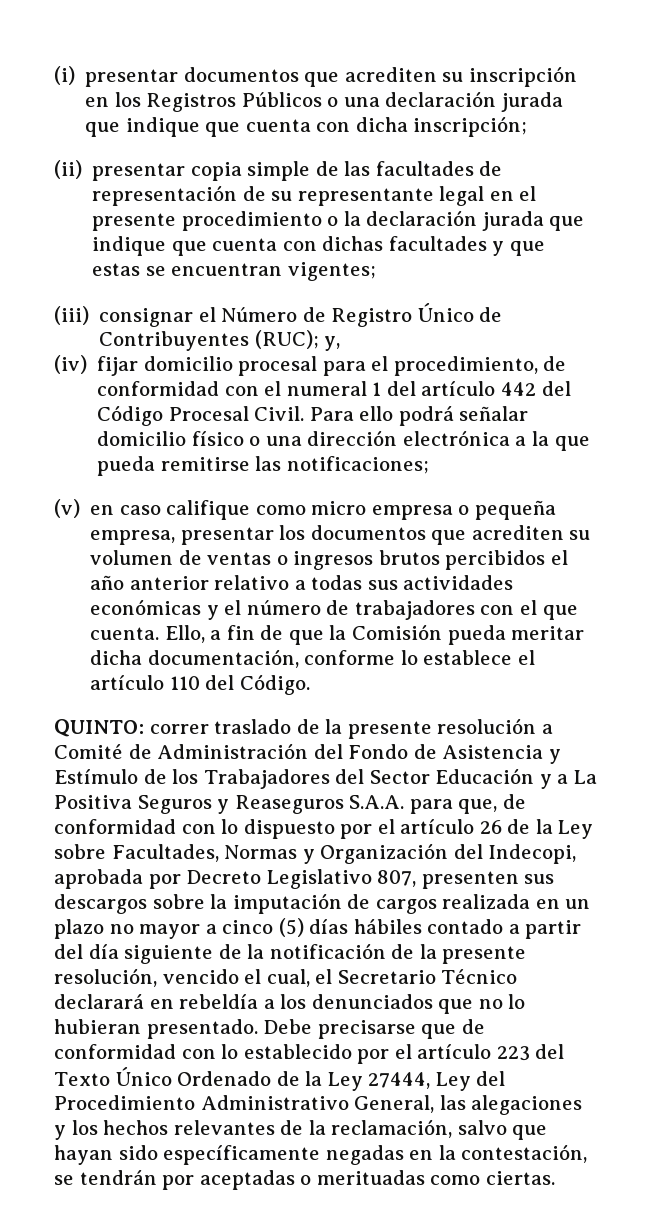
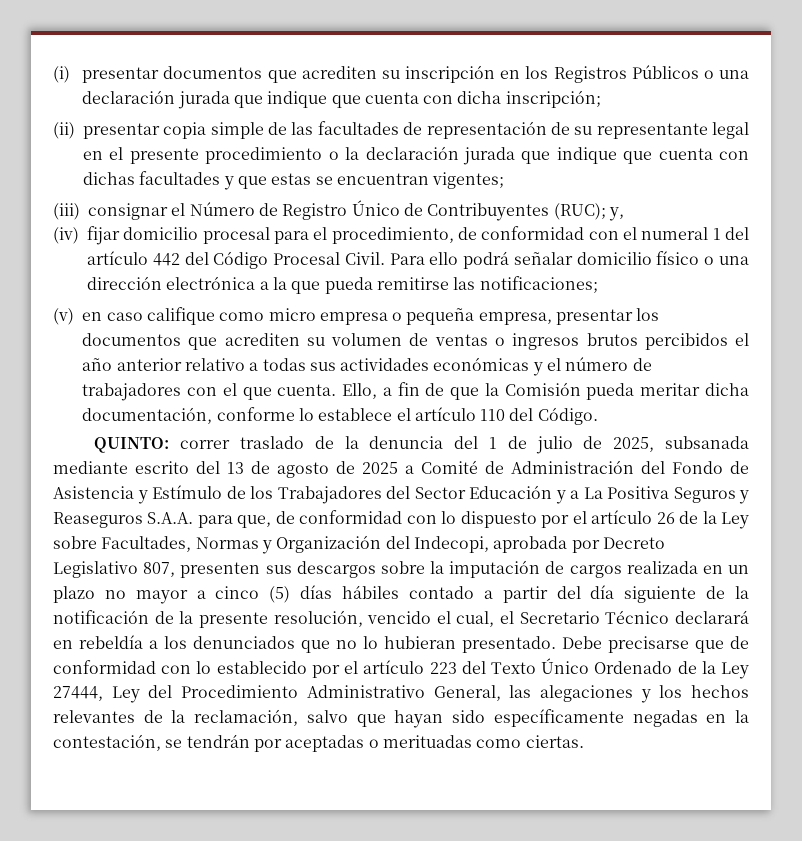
[347,718,537,739] presente resolución -> [369,436,749,454] [53,461,398,478] denuncia del 1 de julio de 2025, subsanada mediante escrito del 13 de agosto de 2025

